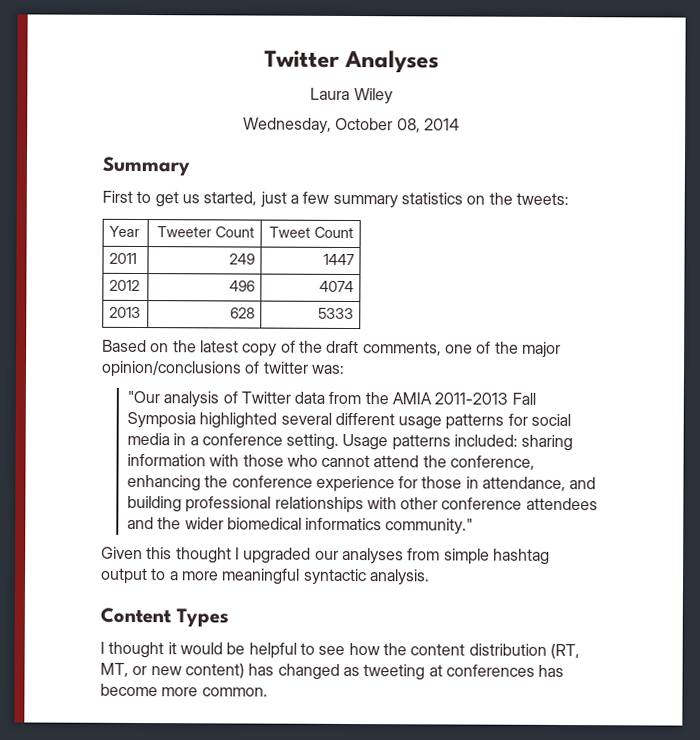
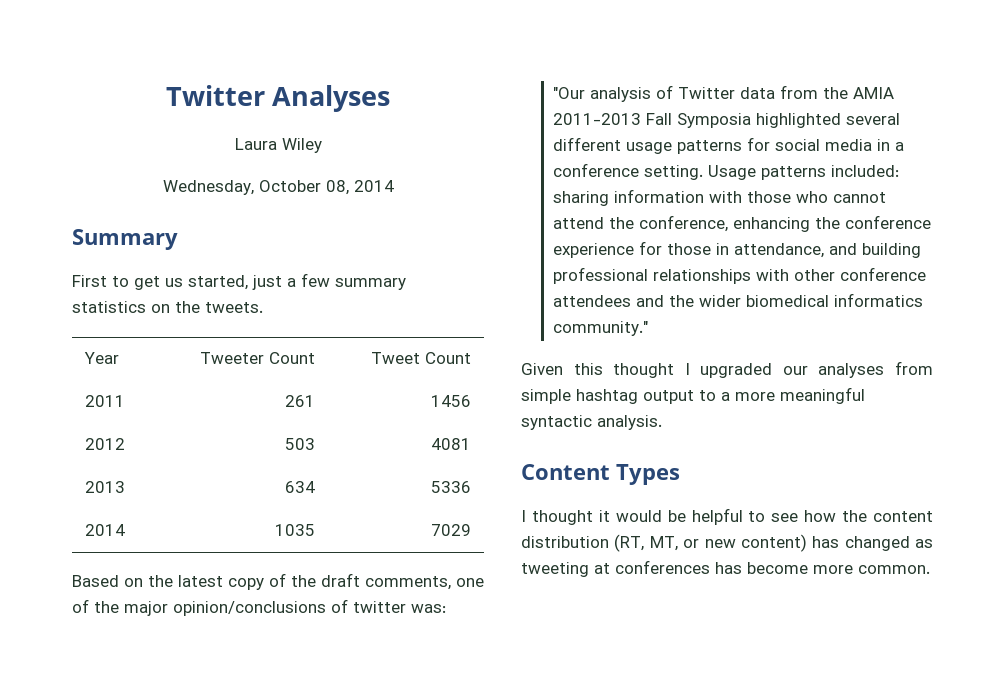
[515,192,569,206] tweets: -> [205,302,263,313] tweets.
[229,253,256,265] [323,253,356,266] 249 | 1447 -> [285,395,316,407] [431,395,472,407] 261 | 1456
[229,280,256,292] [319,280,355,293] 496 | 4074 -> [285,438,316,450] [431,438,472,450] 503 | 4081
[230,307,256,319] [318,307,355,320] 628 | 5333 -> [285,481,316,493] [431,481,472,493] [84,524,125,536] [275,524,316,536] [431,524,472,536] 634 | 5336 // 2014 | 1035 | 7029

